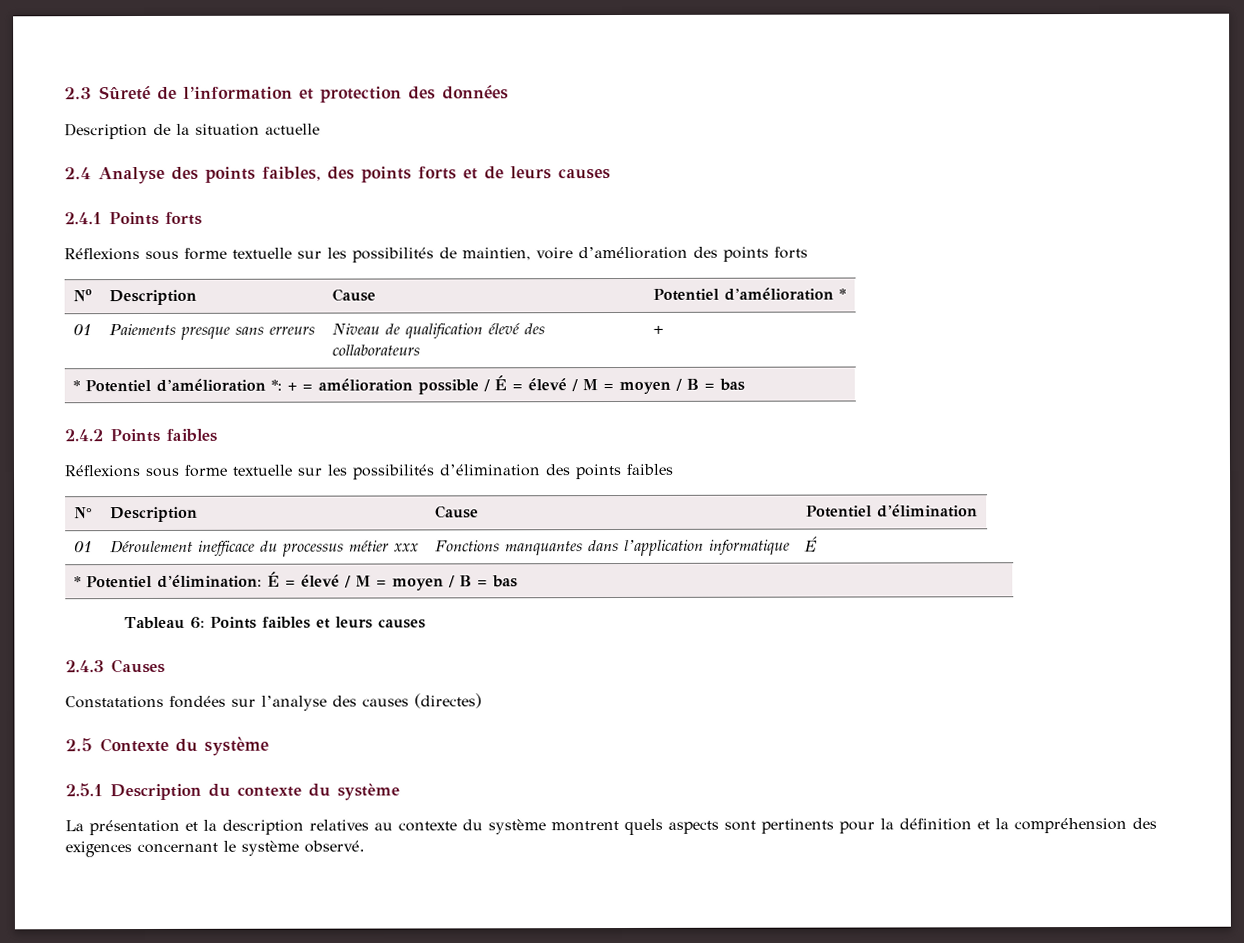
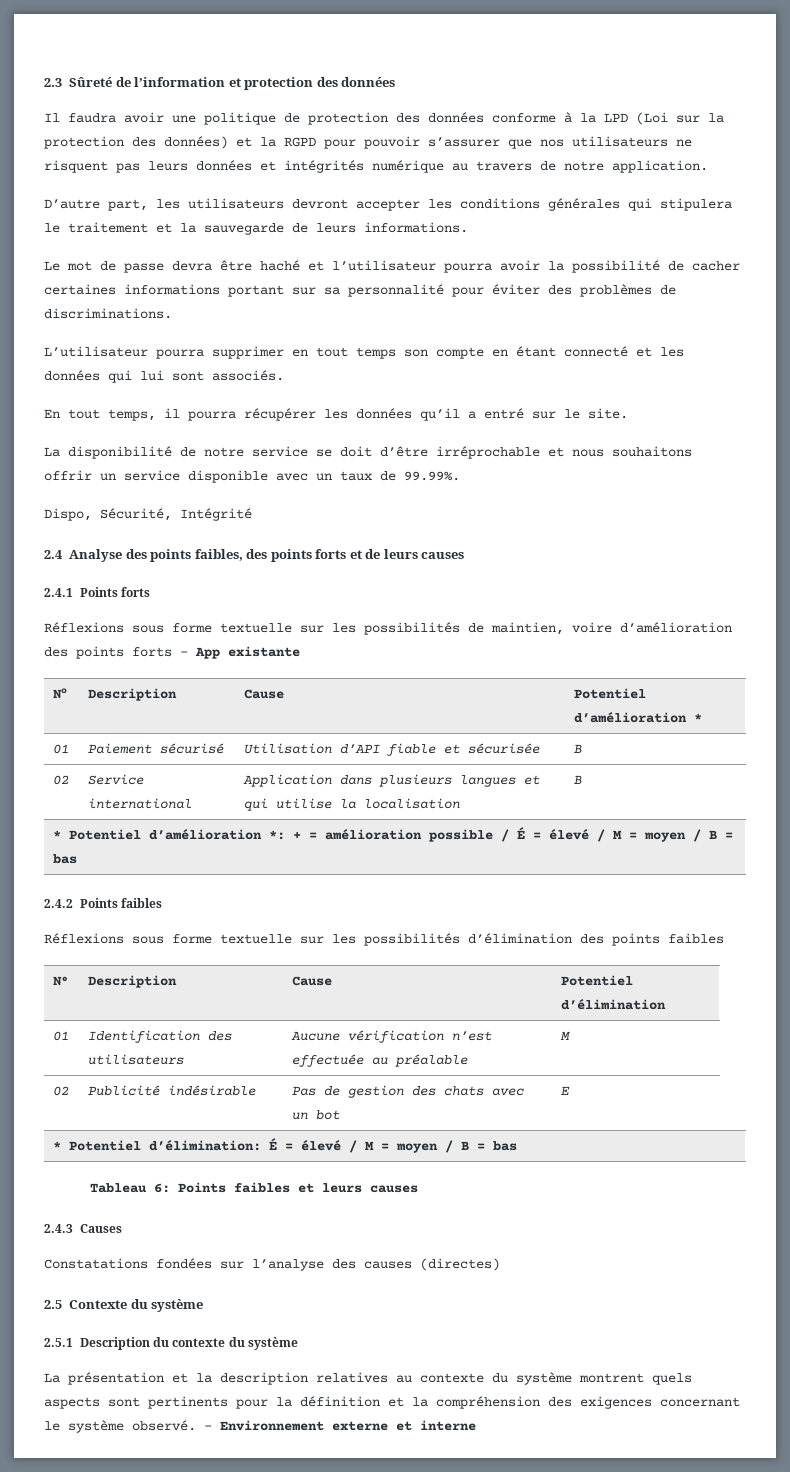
[64,122,320,140] Description de la situation actuelle -> [44,112,724,125] [44,136,692,149] [44,160,708,173] [44,198,732,211] [44,222,468,235] [44,260,740,273] [44,284,676,297] [44,308,172,319] [44,346,684,359] [44,370,284,383] [44,408,628,421] [44,446,692,459] [44,470,460,483] [44,508,252,521] Il faudra avoir une politique de protection des données conforme à la LPD (Loi sur la protection des données) et la RGPD pour pouvoir s’assurer que nos utilisateurs ne risquent pas leurs données et intégrités numérique au travers de notre application. // D’autre part, les utilisateurs devront accepter les conditions générales qui stipulera le traitement et la sauvegarde de leurs informations. // Le mot de passe devra être haché et l’utilisateur pourra avoir la possibilité de cacher certaines informations portant sur sa personnalité pour éviter des problèmes de discriminations. // L’utilisateur pourra supprimer en tout temps son compte en étant connecté et les données qui lui sont associés. // En tout temps, il pourra récupérer les données qu’il a entré sur le site. // La disponibilité de notre service se doit d’être irréprochable et nous souhaitons offrir un service disponible avec un taux de 99.99%. // Dispo, Sécurité, Intégrité
(808, 252) none -> [180,646,300,659] – App existante
[108,323,315,340] [331,323,545,339] [331,344,420,356] [652,325,664,334] Paiements presque sans erreurs | Niveau de qualification élevé des collaborateurs | + -> [88,743,225,754] [244,743,541,756] [574,744,583,753] [53,775,70,785] [88,774,145,785] [88,798,193,809] [243,774,541,787] [244,798,461,811] [574,775,583,784] Paiement sécurisé | Utilisation d’API fiable et sécurisée | B // 02 | Service international | Application dans plusieurs langues et qui utilise la localisation | B
[109,539,419,557] [434,539,790,556] [803,536,818,552] Déroulement inefficace du processus métier xxx | Fonctions manquantes dans l’application informatique | É -> [88,1030,233,1043] [88,1054,185,1065] [291,1030,493,1043] [292,1054,469,1067] [560,1031,571,1040] [53,1086,70,1096] [88,1085,257,1096] [292,1085,525,1098] [292,1110,341,1120] [561,1086,571,1095] Identification des utilisateurs | Aucune vérification n’est effectuée au préalable | M // 02 | Publicité indésirable | Pas de gestion des chats avec un bot | E
(365, 846) none -> [204,1420,476,1431] – Environnement externe et interne

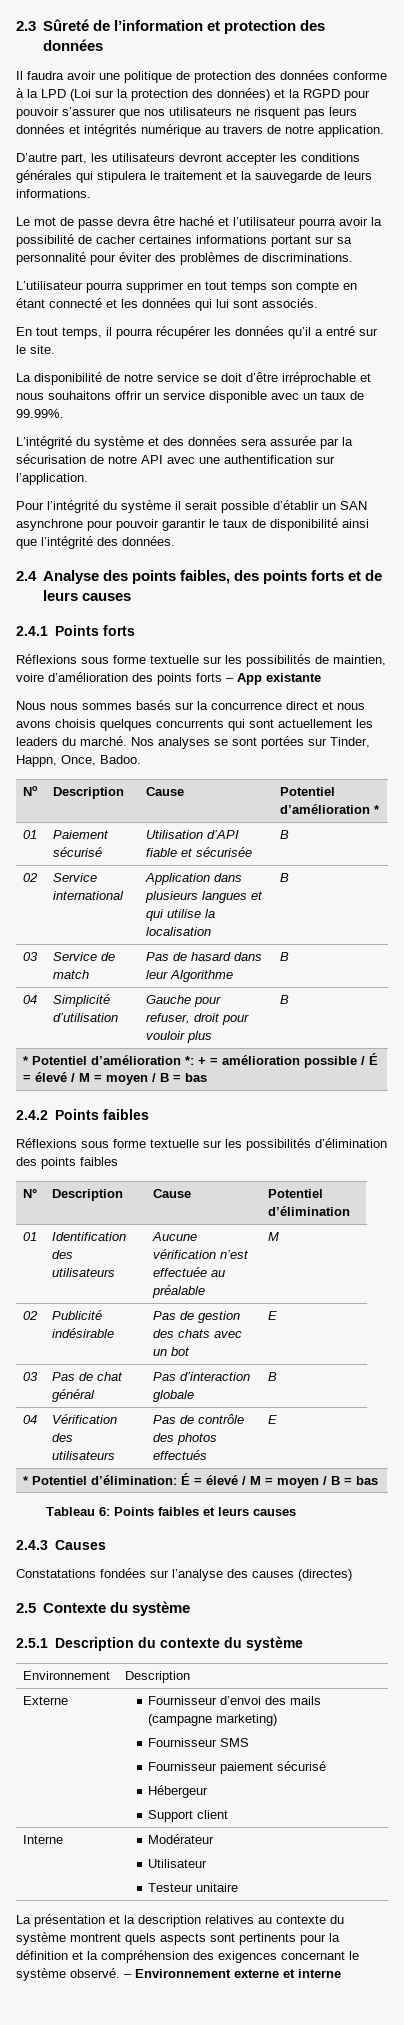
[44,508,252,521] Dispo, Sécurité, Intégrité -> [16,436,353,449] [16,454,335,464] [16,473,88,485] [16,500,367,513] [16,518,369,531] [16,536,175,549] L’intégrité du système et des données sera assurée par la sécurisation de notre API avec une authentification sur l’application. // Pour l’intégrité du système il serait possible d’établir un SAN asynchrone pour pouvoir garantir le taux de disponibilité ainsi que l’intégrité des données.
(300, 651) none -> [16,700,365,710] [16,719,373,731] [16,736,370,749] [16,755,141,767] // Nous nous sommes basés sur la concurrence direct et nous avons choisis quelques concurrents qui sont actuellement les leaders du marché. Nos analyses se sont portées sur Tinder, Happn, Once, Badoo.
(583, 779) none -> [23,952,39,961] [53,952,116,961] [53,970,90,979] [146,952,263,961] [146,970,234,982] [280,952,290,961] [23,995,38,1004] [53,994,111,1007] [53,1013,119,1022] [146,995,222,1007] [146,1013,250,1025] [146,1031,213,1043] [280,995,290,1004] // 03 | Service de match | Pas de hasard dans leur Algorithme | B // 04 | Simplicité d’utilisation | Gauche pour refuser, droit pour vouloir plus | B
(571, 1090) none -> [23,1372,39,1381] [52,1372,124,1381] [52,1389,96,1402] [153,1372,251,1381] [153,1390,195,1402] [268,1372,278,1381] [23,1415,38,1424] [52,1414,118,1424] [52,1433,74,1442] [52,1451,116,1460] [153,1414,245,1424] [153,1433,218,1445] [153,1450,208,1460] [268,1415,278,1424] // 03 | Pas de chat général | Pas d’interaction globale | B // 04 | Vérification des utilisateurs | Pas de contrôle des photos effectués | E
(298, 1343) none -> [23,1671,111,1680] [125,1671,191,1683] [23,1696,69,1705] [148,1696,322,1705] [148,1714,278,1726] [148,1738,250,1747] [148,1761,327,1774] [148,1785,209,1798] [148,1810,229,1822] [23,1835,64,1844] [148,1834,215,1844] [148,1859,208,1868] [148,1883,239,1892] // Environnement | Description // Externe | Fournisseur d’envoi des mails (campagne marketing) // Fournisseur SMS // Fournisseur paiement sécurisé // Hébergeur // Support client // Interne | Modérateur // Utilisateur // Testeur unitaire

